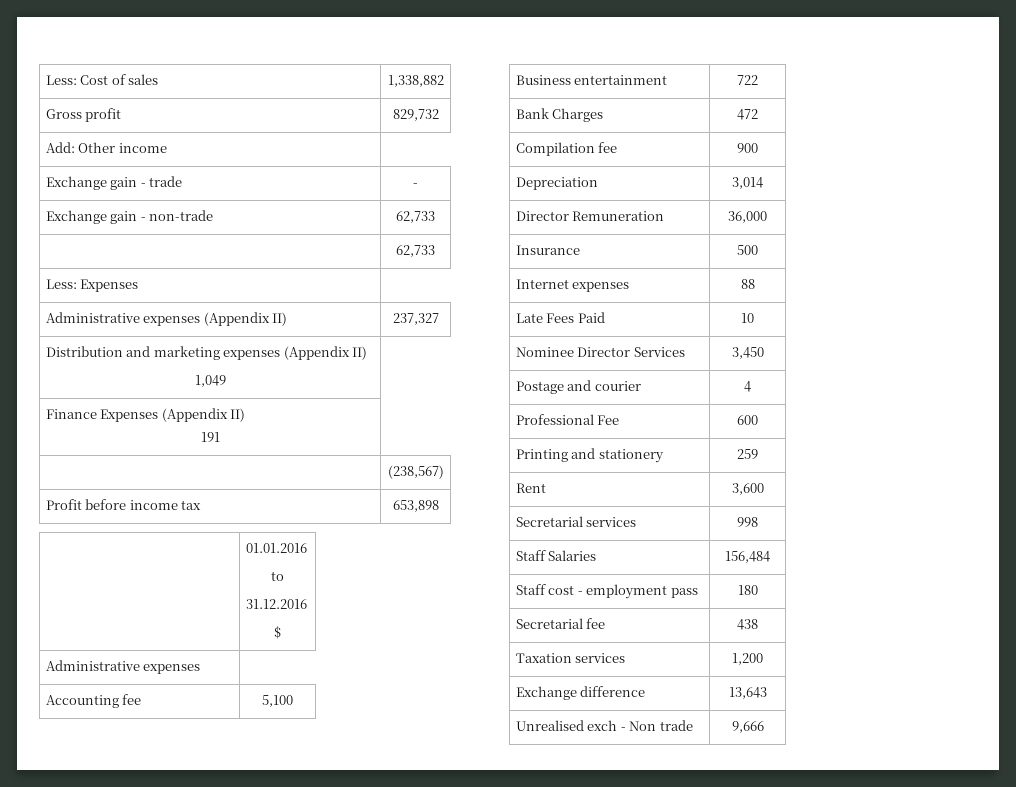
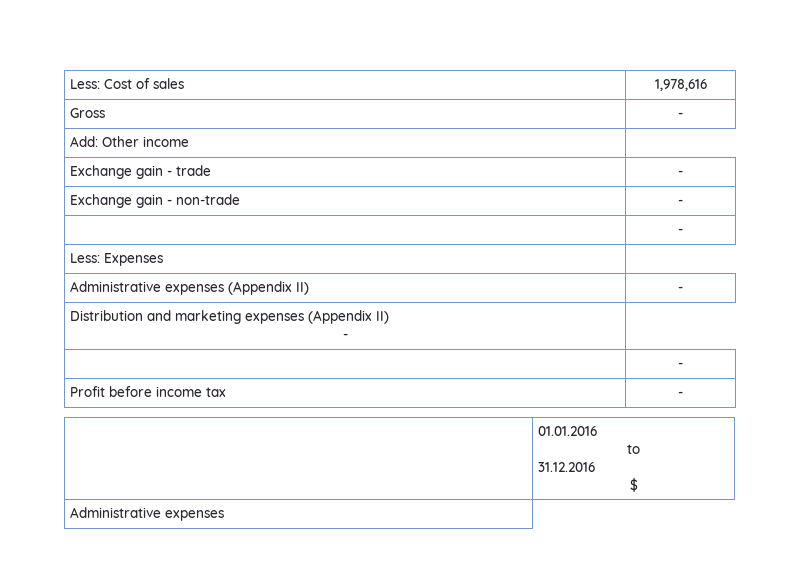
[387,75,444,87] 1,338,882 -> [654,79,707,91] 1,978,616
[85,108,122,122] [392,109,439,121] profit | 829,732 -> [678,112,683,118] | -
[396,211,435,223] [396,245,435,257] 62,733 // | 62,733 -> [678,199,683,205] [678,228,683,234] - // | -
[392,313,439,325] 237,327 -> [678,286,683,292] -
[194,375,226,387] [45,408,246,422] [200,432,220,442] [387,465,444,479] 1,049 // Finance Expenses (Appendix II) // 191 // | (238,567) -> [342,333,348,339] [678,362,683,368] - // | -
[392,500,439,512] 653,898 -> [678,391,683,397] -
[45,694,142,708] [262,695,293,707] [515,75,668,85] [737,75,758,85] [515,108,604,122] [737,109,758,120] [515,142,618,156] [737,143,758,153] [515,177,598,190] [732,177,763,189] [515,211,665,221] [728,211,767,223] [515,245,580,255] [737,245,758,255] [515,279,630,292] [740,279,755,289] [515,312,605,323] [741,313,754,323] [515,347,685,357] [731,347,764,359] [515,380,641,394] [744,381,751,392] [515,414,620,425] [737,415,758,425] [515,448,664,463] [737,449,758,459] [515,483,546,493] [731,483,764,495] [515,516,637,527] [737,517,758,527] [515,550,597,561] [725,551,770,563] [515,584,698,599] [737,585,758,595] [515,618,606,629] [737,619,758,630] [515,653,626,663] [732,653,763,665] [515,686,646,700] [728,687,767,699] [515,720,693,731] [731,721,764,733] // Accounting fee | 5,100 // Business entertainment | 722 // Bank Charges | 472 // Compilation fee | 900 // Depreciation | 3,014 // Director Remuneration | 36,000 // Insurance | 500 // Internet expenses | 88 // Late Fees Paid | 10 // Nominee Director Services | 3,450 // Postage and courier | 4 // Professional Fee | 600 // Printing and stationery | 259 // Rent | 3,600 // Secretarial services | 998 // Staff Salaries | 156,484 // Staff cost - employment pass | 180 // Secretarial fee | 438 // Taxation services | 1,200 // Exchange difference | 13,643 // Unrealised exch - Non trade | 9,666 -> (225, 515) none

